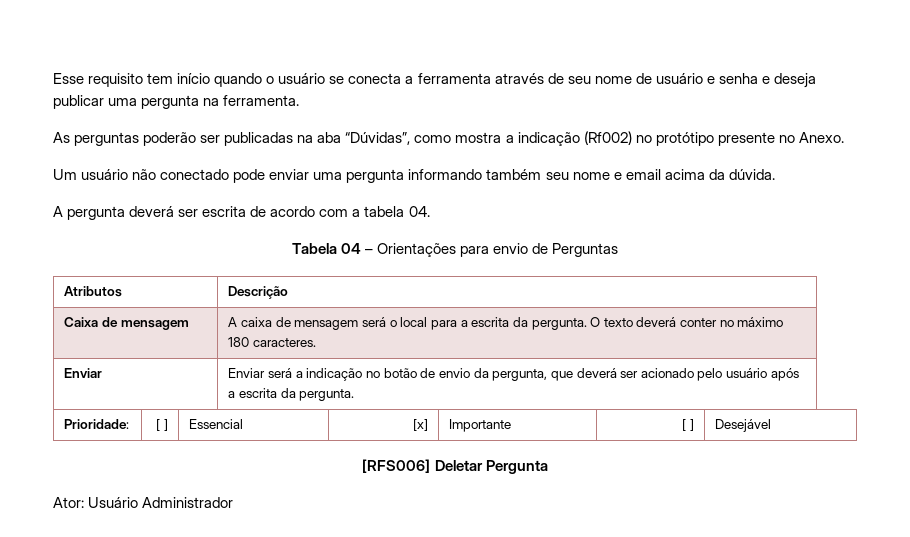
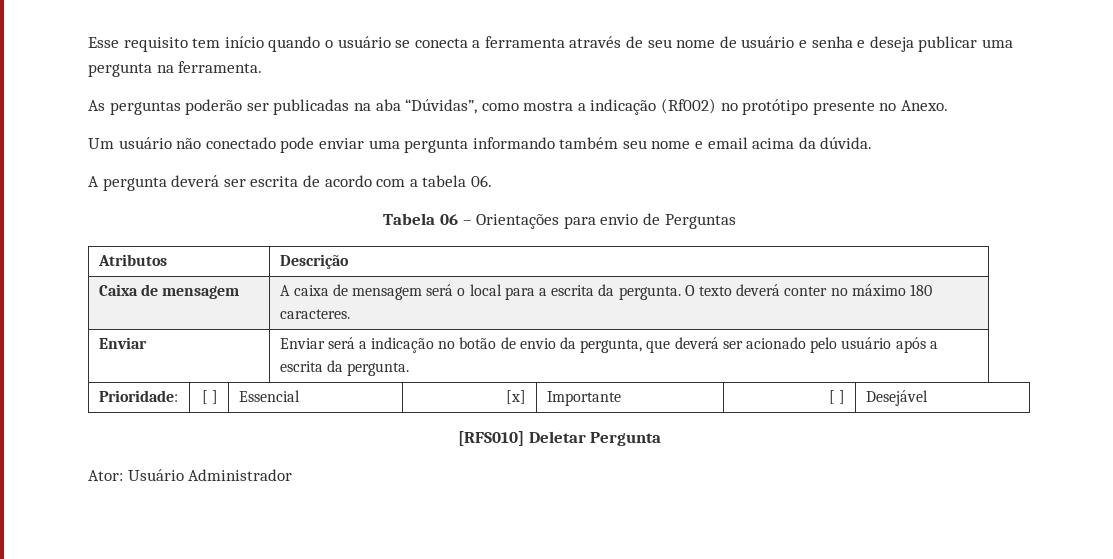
[408,206,430,217] 04. -> [470,175,492,187] 06.
[340,243,361,254] 04 -> [440,214,459,225] 06
[362,459,431,473] [RFS006] -> [457,431,524,446] [RFS010]

